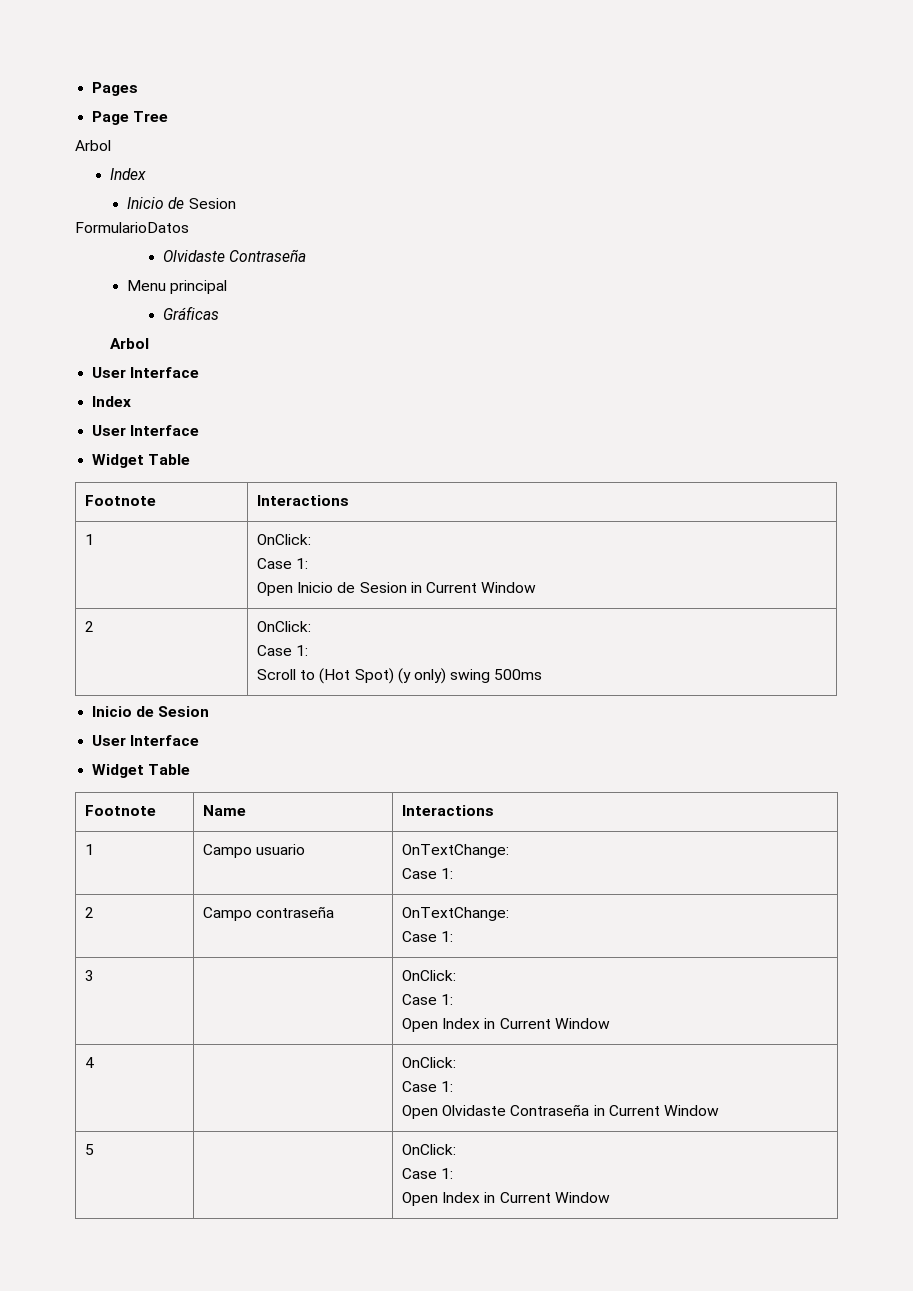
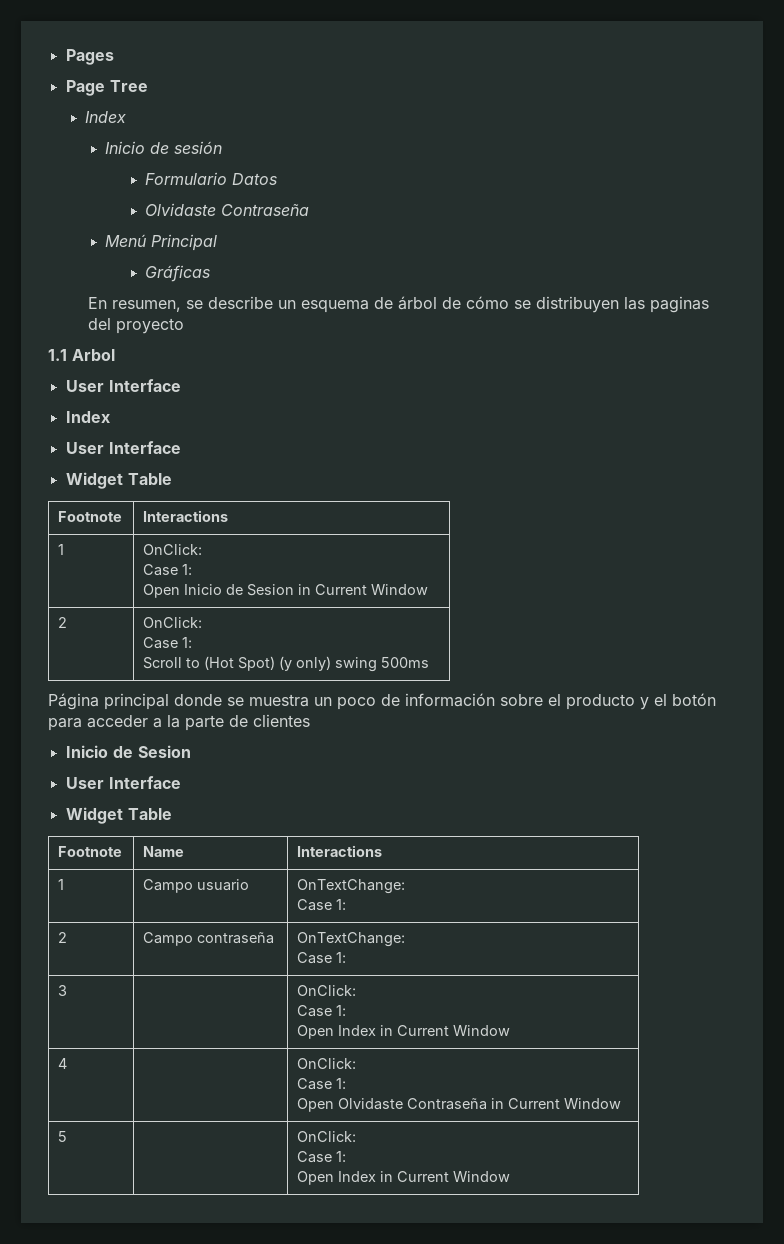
[75,140,111,151] // Arbol -> (148, 86) none
[188,198,236,209] [75,222,189,233] Sesion // FormularioDatos -> [174,141,223,154] [145,172,278,185] sesión // Formulario Datos
[127,280,228,294] Menu principal -> [105,234,218,251] Menú Principal
(219, 313) none -> [87,296,709,313] [87,318,184,334] [48,349,67,361] En resumen, se describe un esquema de árbol de cómo se distribuyen las paginas del proyecto // 1.1
(543, 674) none -> [48,693,716,710] [48,714,310,731] // Página principal donde se muestra un poco de información sobre el producto y el botón para acceder a la parte de clientes

